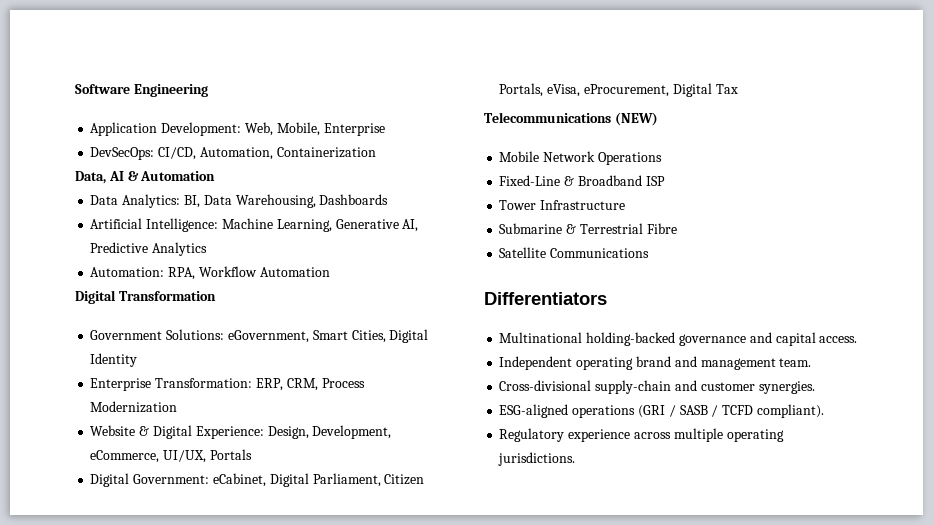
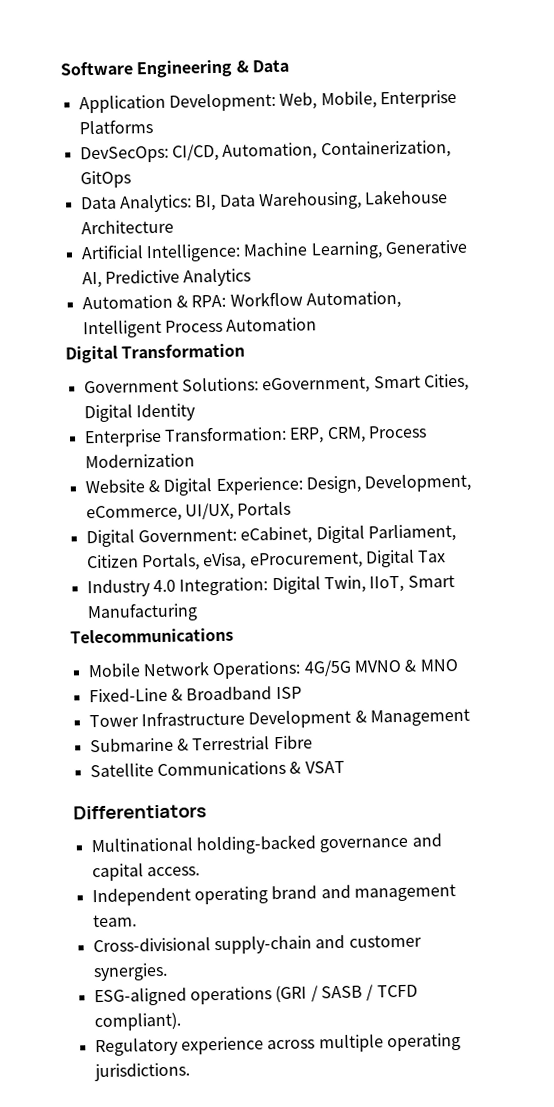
(208, 90) none -> [235,59,289,73] & Data
(385, 129) none -> [78,119,153,135] Platforms
[276,147,376,158] [75,171,216,184] Containerization // Data, AI & Automation -> [320,140,451,160] [79,170,131,189] Containerization, GitOps
[319,194,389,205] Dashboards -> [364,189,449,205] [80,219,174,235] Lakehouse Architecture
[90,266,257,280] Automation: RPA, Workflow -> [81,290,401,310] [82,319,223,339] Automation & RPA: Workflow Automation, Intelligent Process
(738, 89) none -> [86,575,455,598] [86,602,198,623] // Industry 4.0 Integration: Digital Twin, IIoT, Smart Manufacturing
[614,112,658,126] (NEW) -> (234, 635) none
[597,152,662,165] Operations -> [212,658,458,680] Operations: 4G/5G MVNO & MNO
(626, 205) none -> [248,708,470,729] Development & Management
(650, 253) none -> [289,760,345,774] & VSAT

